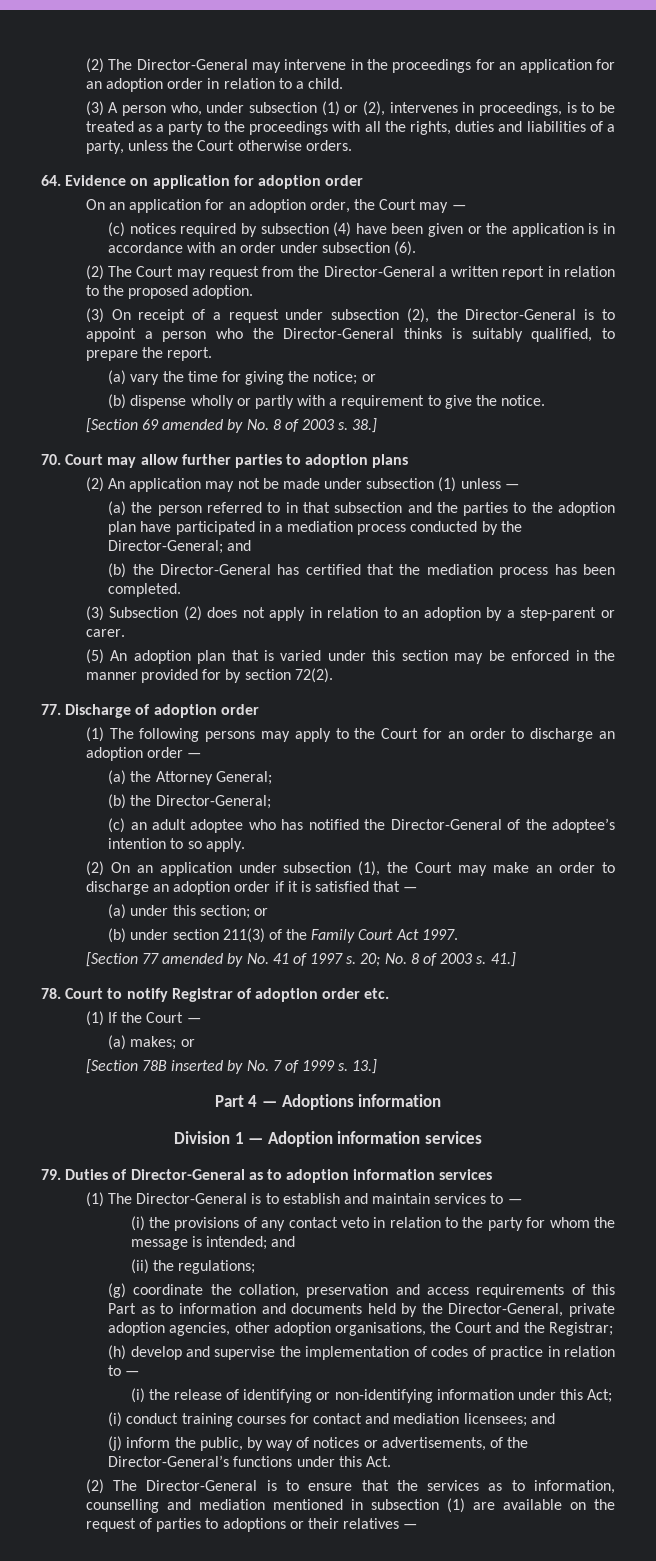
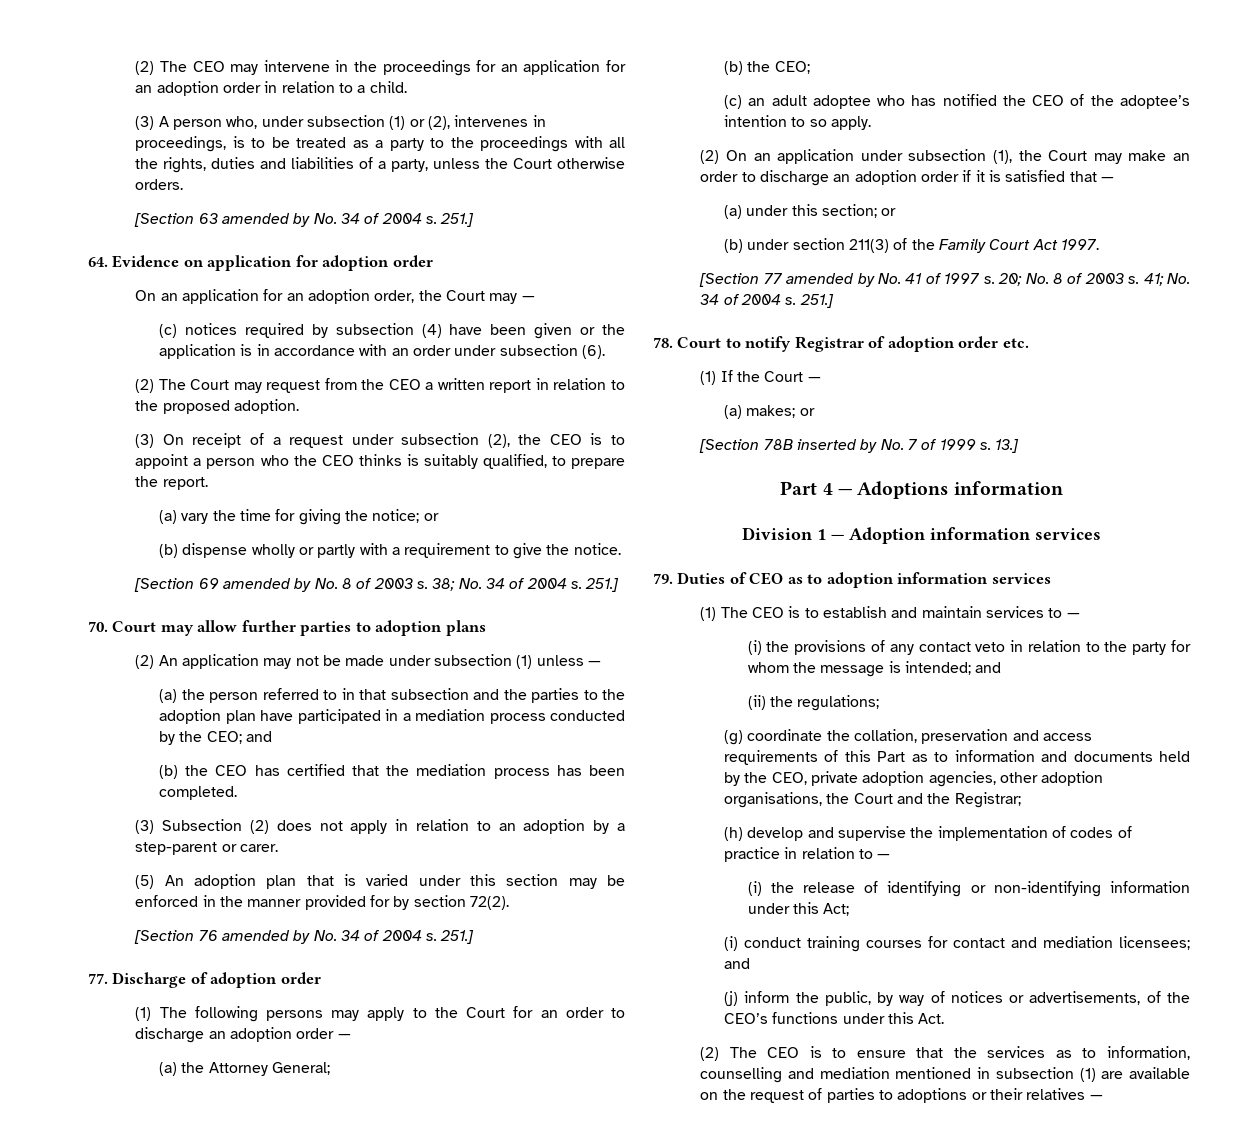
[85,58,248,73] (2) The Director-General -> [135,61,225,75] (2) The CEO
(352, 145) none -> [134,213,475,227] // [Section 63 amended by No. 34 of 2004 s. 251.]
[323,266,435,277] Director-General -> [388,379,421,390] CEO
[465,309,577,320] Director-General -> [549,434,582,445] CEO
[283,328,395,339] Director-General -> [321,455,354,466] CEO
[352,418,378,433] 38.] -> [432,578,620,592] 38; No. 34 of 2004 s. 251.]
[108,540,224,554] Director-General; -> [206,731,242,744] CEO;
[159,564,271,575] Director-General -> [215,765,248,776] CEO
(333, 675) none -> [134,930,475,944] // [Section 76 amended by No. 34 of 2004 s. 251.]
[155,795,271,809] Director-General; -> [774,61,810,74] CEO;
[390,819,502,830] Director-General -> [1032,95,1065,106] CEO
[490,952,516,967] 41.] -> [1143,273,1191,286] [700,294,834,308] 41; No. 34 of 2004 s. 251.]
[130,1169,245,1180] Director-General -> [749,572,784,585] CEO
[136,1193,248,1204] Director-General -> [751,607,784,618] CEO
[448,1303,564,1317] Director-General, -> [771,772,807,785] CEO,
[108,1455,230,1467] Director-General’s -> [724,1013,769,1024] CEO’s
[146,1480,258,1491] Director-General -> [767,1047,800,1058] CEO

